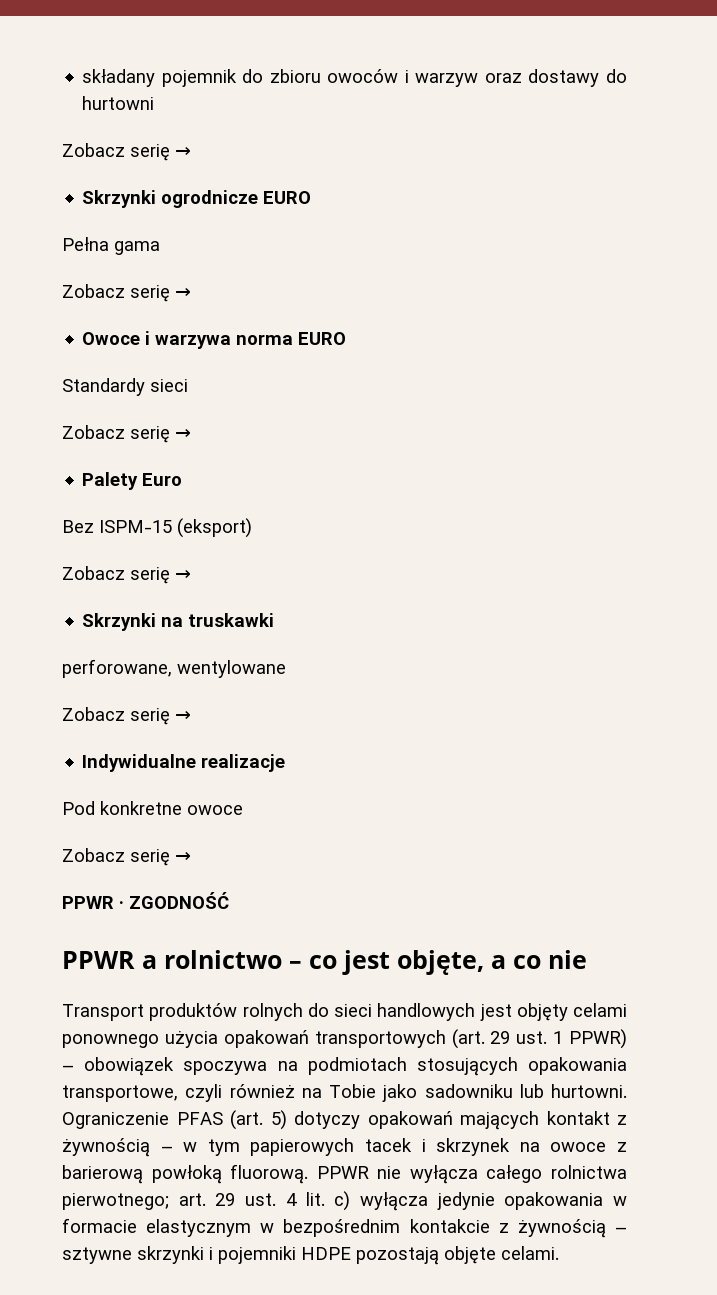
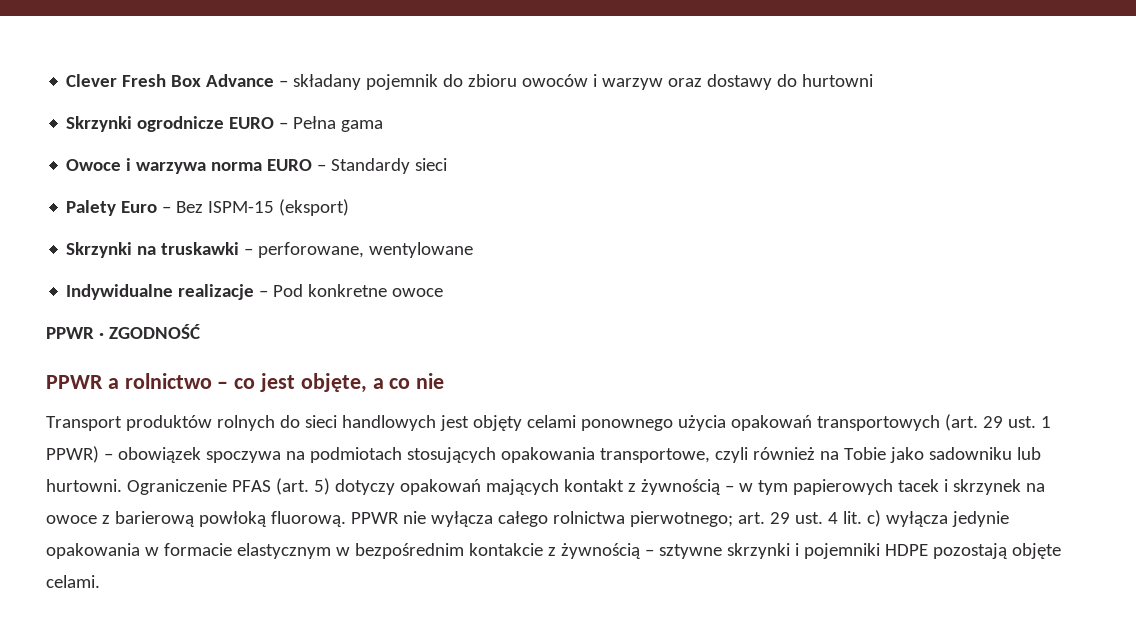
(82, 78) none -> [66,74,289,87] Clever Fresh Box Advance –
[62,143,191,161] // Zobacz serię → -> (874, 80) none
(312, 197) // -> [279,122,289,129] –
[62,284,191,302] // Zobacz serię → -> (384, 126) none
(347, 338) // -> [317,164,327,171] –
[62,425,191,443] // Zobacz serię → -> (448, 164) none
(183, 479) // -> [162,206,172,213] –
[62,566,191,584] // Zobacz serię → -> (350, 207) none
(275, 620) // -> [244,248,254,255] –
[62,707,191,725] // Zobacz serię → -> (474, 250) none
(286, 763) // -> [259,290,269,297] –
[62,848,191,866] // Zobacz serię → -> (444, 292) none

